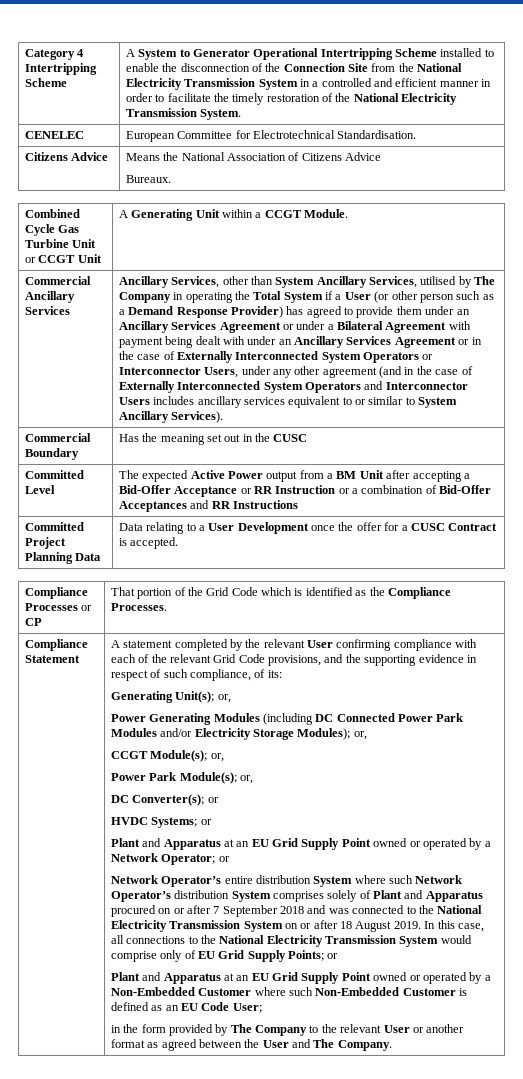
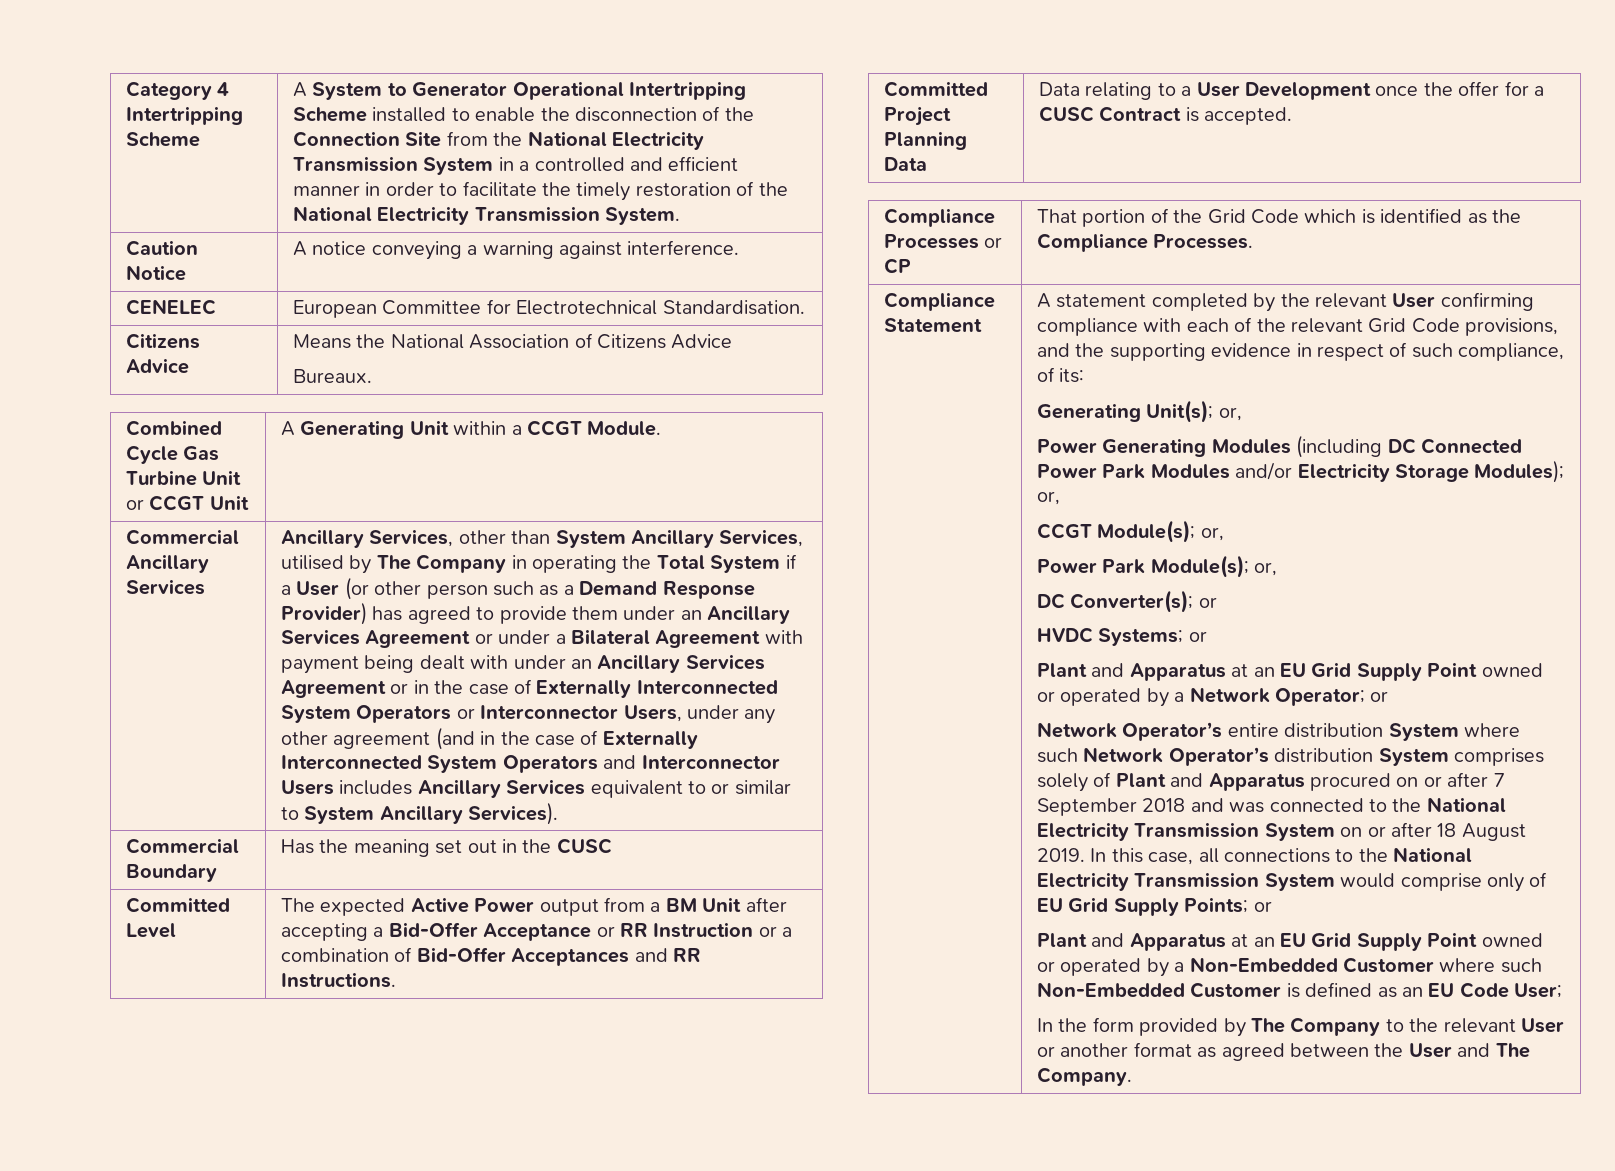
(242, 114) none -> [126,240,199,256] [126,265,187,281] [293,240,740,260] // Caution Notice | A notice conveying a warning against interference.
[197,396,285,408] ancillary services -> [417,779,586,798] Ancillary Services
[232,500,298,509] Instructions -> [281,972,397,988] Instructions.
[110,1025,121,1033] in -> [1037,1018,1054,1032] In

